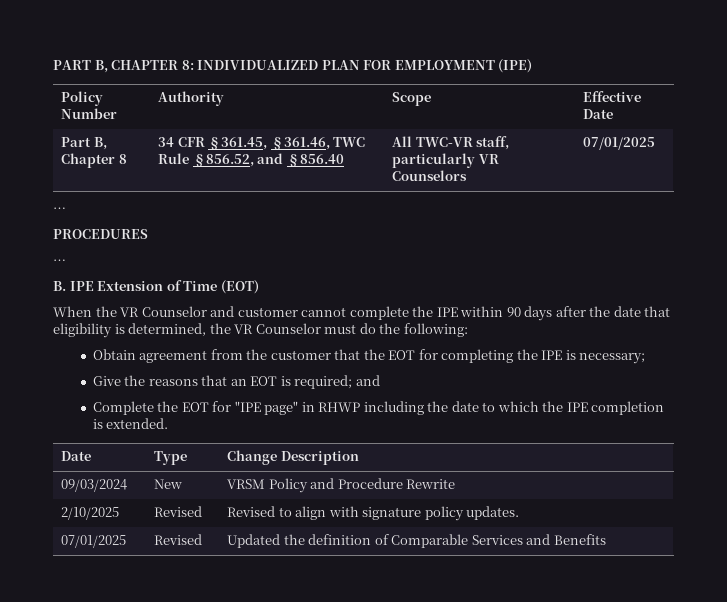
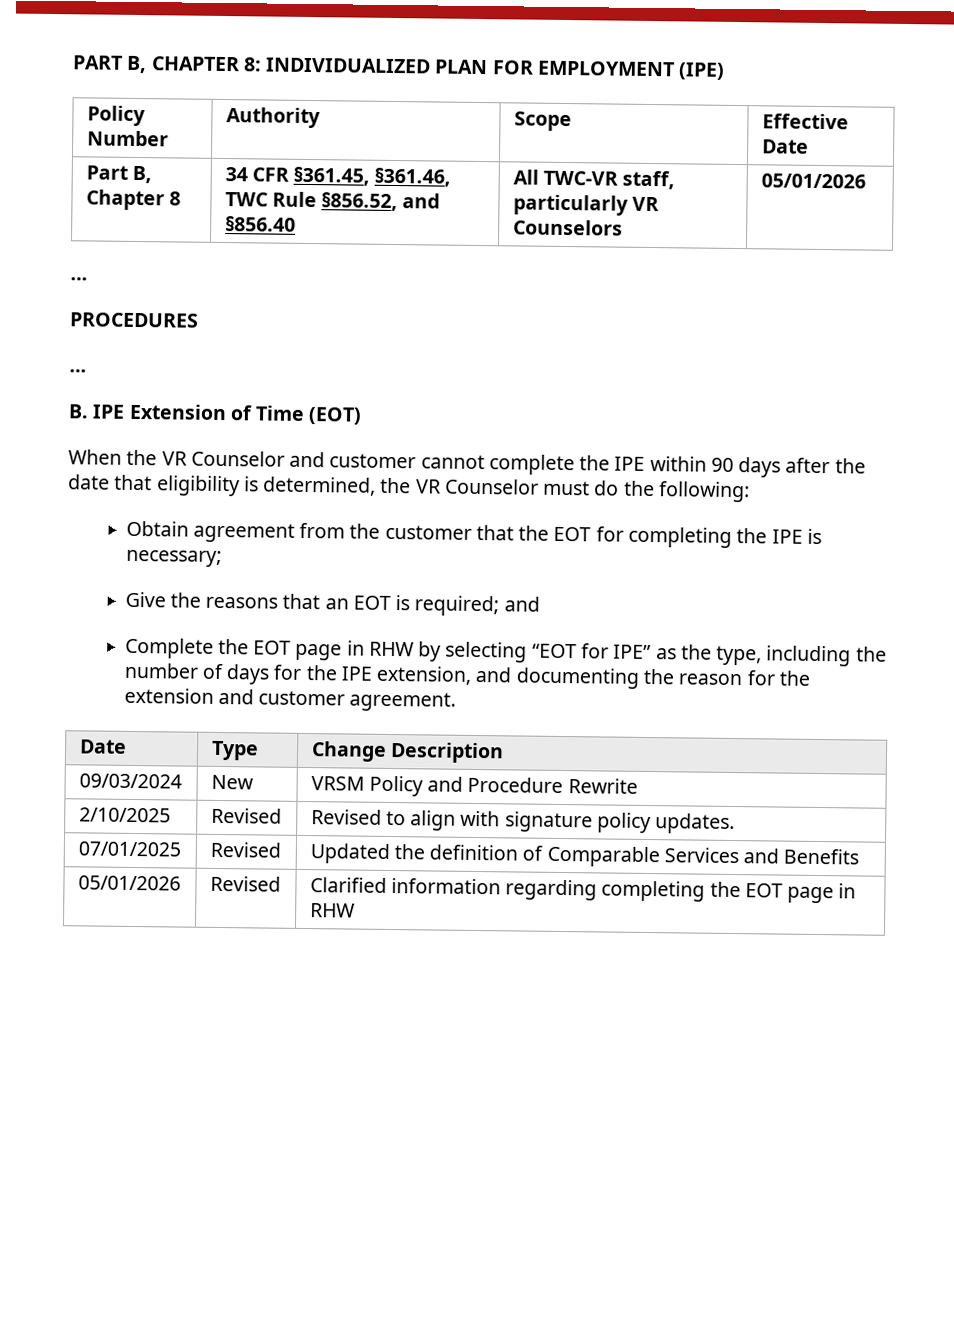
[583,137,656,150] 07/01/2025 -> [760,173,866,189] 05/01/2026
[212,401,665,415] [92,418,169,429] for "IPE page" in RHWP including the date to which the IPE completion is extended. -> [295,640,887,667] [123,662,811,689] [123,687,457,712] page in RHW by selecting “EOT for IPE” as the type, including the number of days for the IPE extension, and documenting the reason for the extension and customer agreement.
(606, 539) none -> [77,875,181,891] [209,875,281,892] [309,877,857,904] [309,903,355,918] // 05/01/2026 | Revised | Clarified information regarding completing the EOT page in RHW

